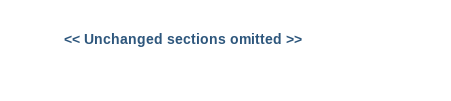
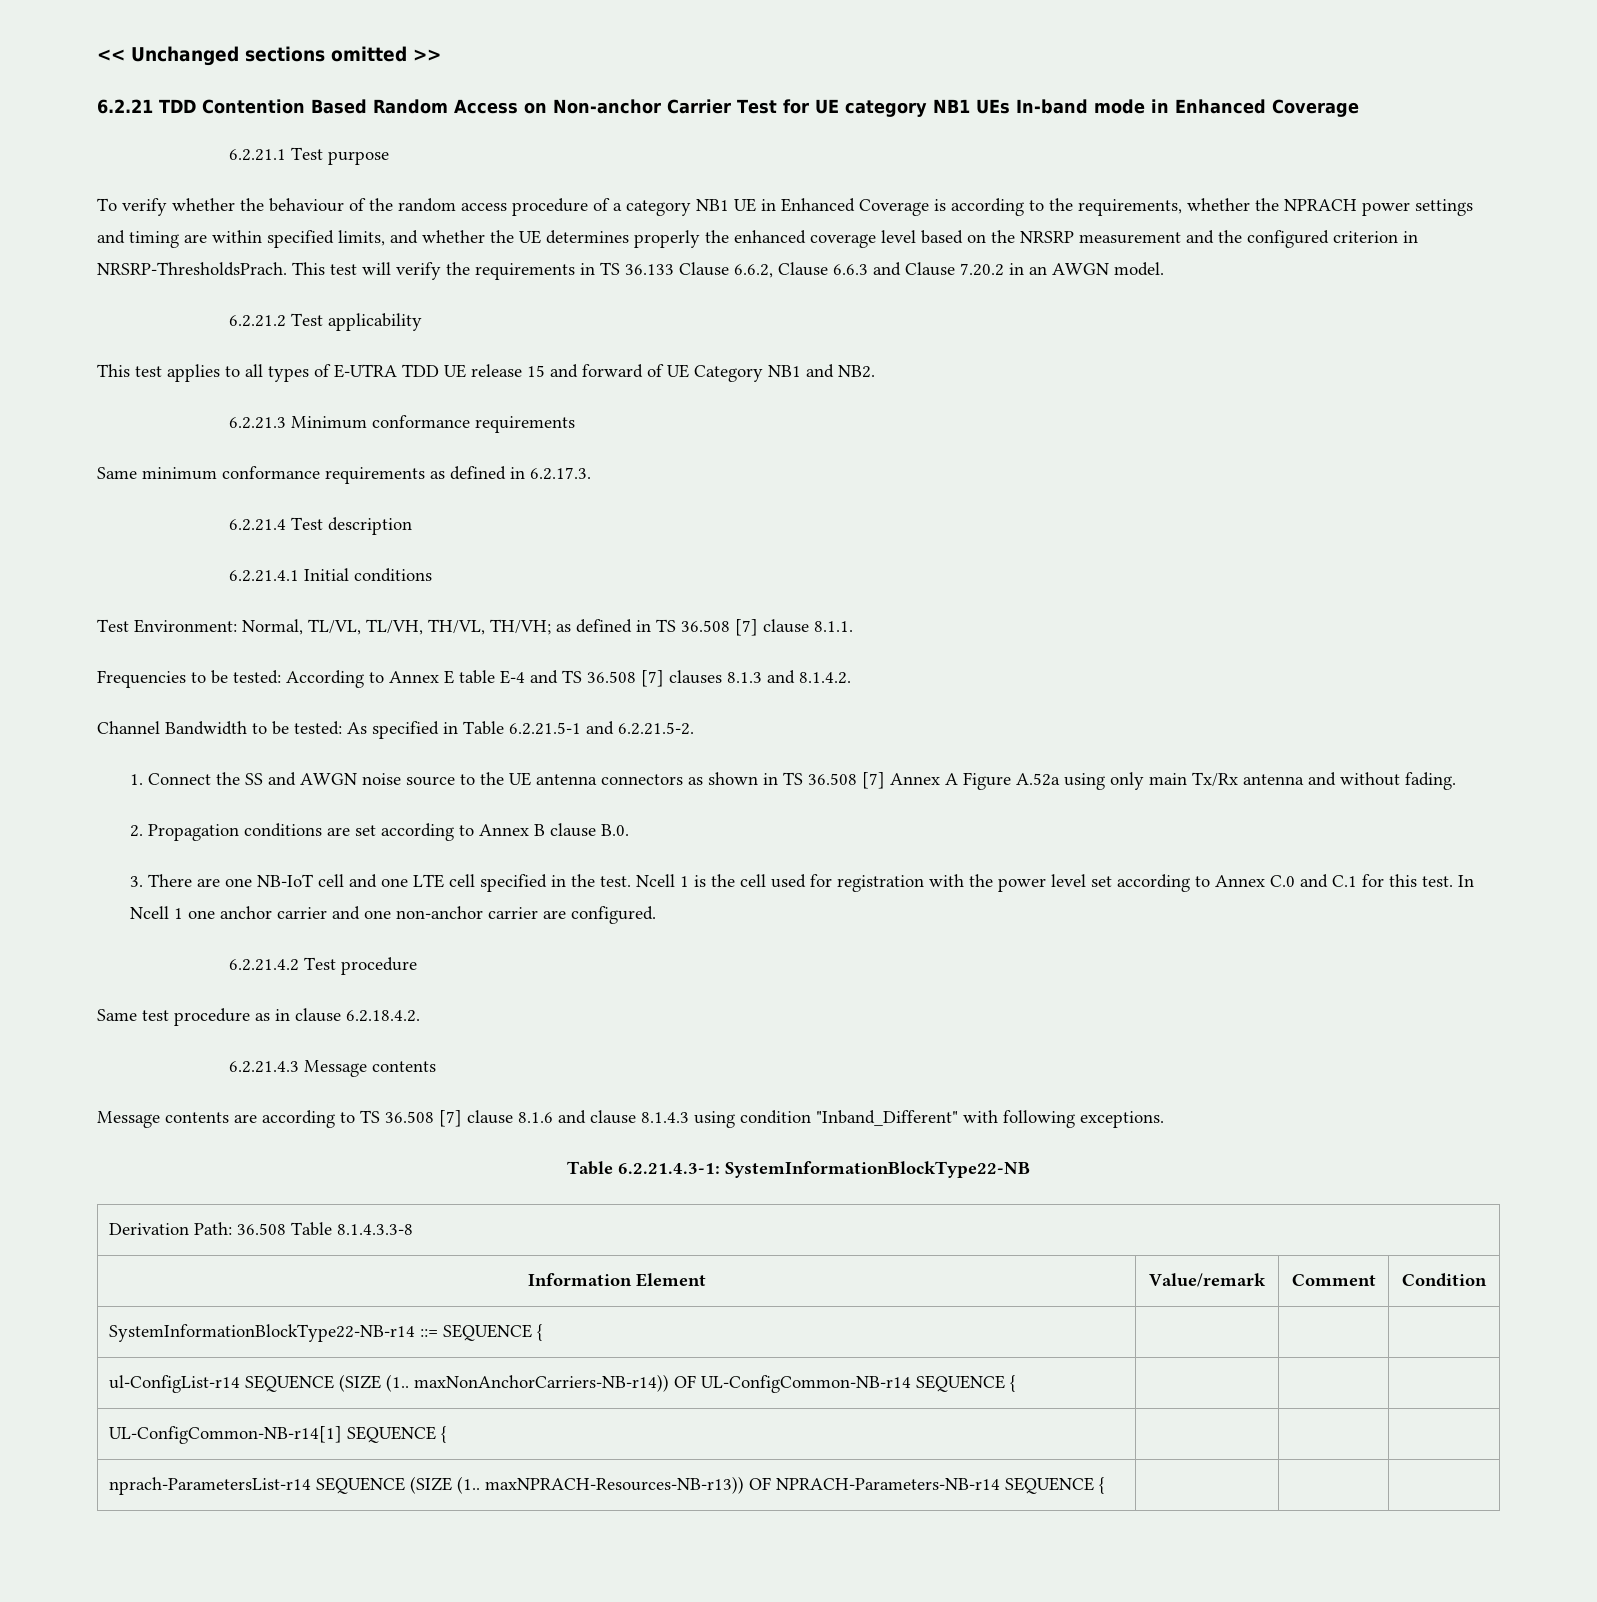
(302, 39) none -> [97,99,1359,117] [229,147,390,165] [97,198,1473,216] [97,230,1418,248] [97,262,1164,280] [229,313,423,331] [97,364,875,382] [229,415,576,433] [97,466,591,484] [229,517,413,535] [229,568,433,582] [97,619,853,636] [97,670,851,688] [97,721,694,739] [130,772,1457,790] [130,823,630,841] [130,874,1475,892] [130,906,657,924] [229,957,418,975] [97,1008,420,1026] [229,1060,437,1077] [97,1110,1164,1128] [567,1161,1030,1178] [109,1222,414,1236] [527,1273,706,1287] [1149,1273,1266,1287] [1291,1274,1376,1286] [1402,1273,1487,1287] [109,1324,543,1342] [109,1374,1016,1393] [109,1426,447,1444] [109,1476,1105,1495] // 6.2.21 TDD Contention Based Random Access on Non-anchor Carrier Test for UE category NB1 UEs In-band mode in Enhanced Coverage // 6.2.21.1 Test purpose // To verify whether the behaviour of the random access procedure of a category NB1 UE in Enhanced Coverage is according to the requirements, whether the NPRACH power settings and timing are within specified limits, and whether the UE determines properly the enhanced coverage level based on the NRSRP measurement and the configured criterion in NRSRP-ThresholdsPrach. This test will verify the requirements in TS 36.133 Clause 6.6.2, Clause 6.6.3 and Clause 7.20.2 in an AWGN model. // 6.2.21.2 Test applicability // This test applies to all types of E-UTRA TDD UE release 15 and forward of UE Category NB1 and NB2. // 6.2.21.3 Minimum conformance requirements // Same minimum conformance requirements as defined in 6.2.17.3. // 6.2.21.4 Test description // 6.2.21.4.1 Initial conditions // Test Environment: Normal, TL/VL, TL/VH, TH/VL, TH/VH; as defined in TS 36.508 [7] clause 8.1.1. // Frequencies to be tested: According to Annex E table E-4 and TS 36.508 [7] clauses 8.1.3 and 8.1.4.2. // Channel Bandwidth to be tested: As specified in Table 6.2.21.5-1 and 6.2.21.5-2. // 1. Connect the SS and AWGN noise source to the UE antenna connectors as shown in TS 36.508 [7] Annex A Figure A.52a using only main Tx/Rx antenna and without fading. // 2. Propagation conditions are set according to Annex B clause B.0. // 3. There are one NB-IoT cell and one LTE cell specified in the test. Ncell 1 is the cell used for registration with the power level set according to Annex C.0 and C.1 for this test. In Ncell 1 one anchor carrier and one non-anchor carrier are configured. // 6.2.21.4.2 Test procedure // Same test procedure as in clause 6.2.18.4.2. // 6.2.21.4.3 Message contents // Message contents are according to TS 36.508 [7] clause 8.1.6 and clause 8.1.4.3 using condition "Inband_Different" with following exceptions. // Table 6.2.21.4.3-1: SystemInformationBlockType22-NB // Derivation Path: 36.508 Table 8.1.4.3.3-8 // Information Element | Value/remark | Comment | Condition // SystemInformationBlockType22-NB-r14 ::= SEQUENCE { | | | // ul-ConfigList-r14 SEQUENCE (SIZE (1.. maxNonAnchorCarriers-NB-r14)) OF UL-ConfigCommon-NB-r14 SEQUENCE { | | | // UL-ConfigCommon-NB-r14[1] SEQUENCE { | | | // nprach-ParametersList-r14 SEQUENCE (SIZE (1.. maxNPRACH-Resources-NB-r13)) OF NPRACH-Parameters-NB-r14 SEQUENCE { | | |

